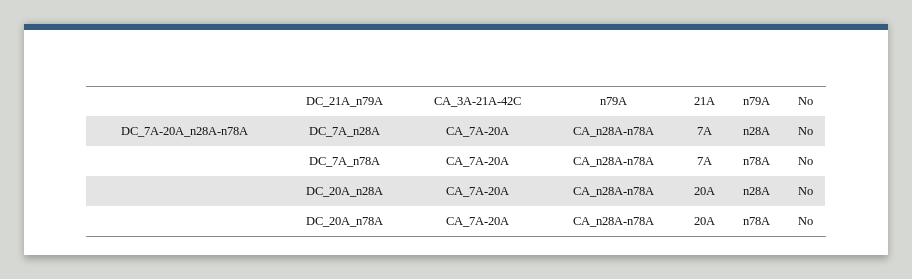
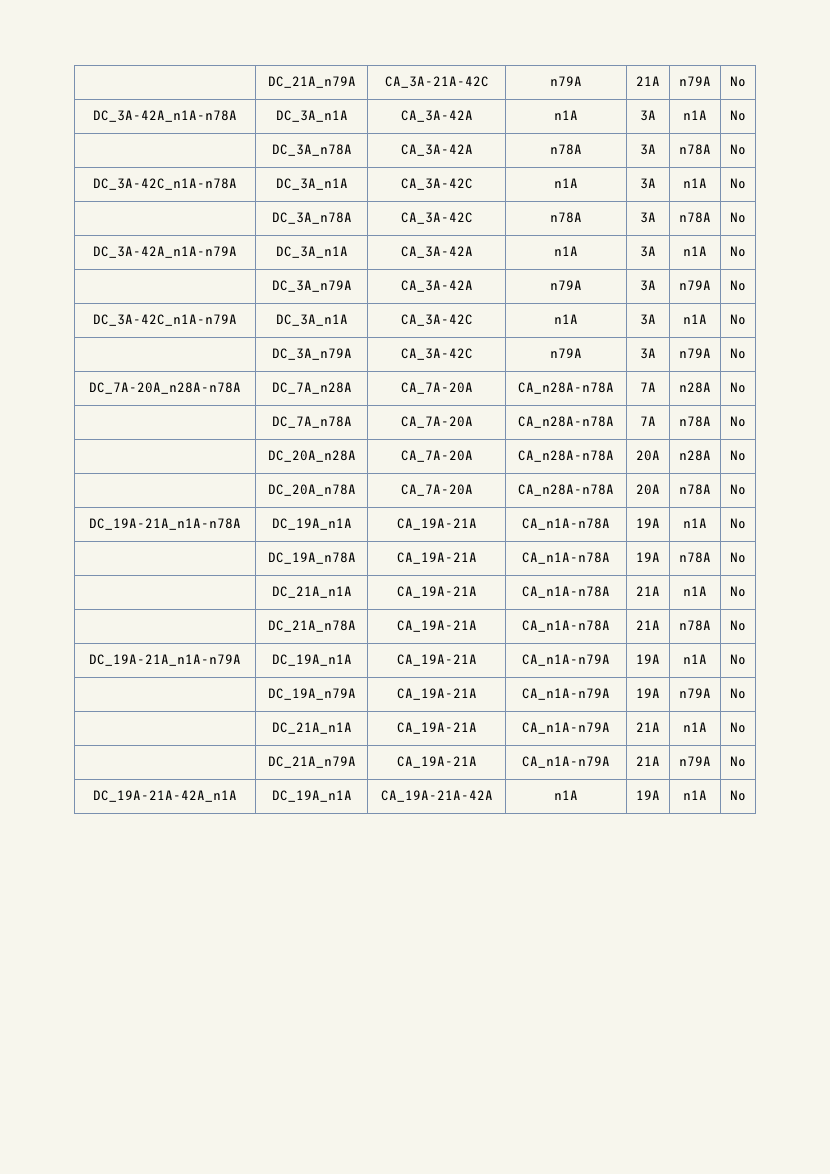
(813, 101) none -> [93,110,237,122] [275,110,348,122] [400,110,473,122] [554,110,578,120] [640,110,656,121] [683,110,707,120] [730,110,746,121] [271,144,352,156] [400,144,473,156] [550,144,582,155] [640,144,656,155] [679,144,711,155] [730,144,746,155] [93,178,237,190] [275,178,348,190] [400,178,473,190] [554,178,578,188] [640,178,656,189] [683,178,707,188] [730,178,746,189] [271,212,352,224] [400,212,473,224] [550,212,582,223] [640,212,656,223] [679,212,711,223] [730,212,746,223] [93,246,237,258] [275,246,348,258] [400,246,473,258] [554,246,578,256] [640,246,656,257] [683,246,707,256] [730,246,746,257] [271,280,352,292] [400,280,473,292] [550,280,582,290] [640,280,656,291] [679,280,711,290] [730,280,746,291] [93,314,237,326] [275,314,348,326] [400,314,473,326] [554,314,578,324] [640,314,656,325] [683,314,707,324] [730,314,746,325] [271,348,352,360] [400,348,473,360] [550,348,582,358] [640,348,656,359] [679,348,711,358] [730,348,746,359] // DC_3A-42A_n1A-n78A | DC_3A_n1A | CA_3A-42A | n1A | 3A | n1A | No // | DC_3A_n78A | CA_3A-42A | n78A | 3A | n78A | No // DC_3A-42C_n1A-n78A | DC_3A_n1A | CA_3A-42C | n1A | 3A | n1A | No // | DC_3A_n78A | CA_3A-42C | n78A | 3A | n78A | No // DC_3A-42A_n1A-n79A | DC_3A_n1A | CA_3A-42A | n1A | 3A | n1A | No // | DC_3A_n79A | CA_3A-42A | n79A | 3A | n79A | No // DC_3A-42C_n1A-n79A | DC_3A_n1A | CA_3A-42C | n1A | 3A | n1A | No // | DC_3A_n79A | CA_3A-42C | n79A | 3A | n79A | No
(813, 221) none -> [89,518,241,530] [271,518,352,530] [396,518,477,530] [522,518,610,530] [636,518,660,528] [683,518,707,528] [730,518,746,529] [267,552,356,564] [396,552,477,564] [522,552,610,564] [636,552,660,562] [679,552,711,563] [730,552,746,563] [271,586,352,598] [396,586,477,598] [522,586,610,598] [636,586,660,596] [683,586,707,596] [730,586,746,597] [267,620,356,632] [396,620,477,632] [522,620,610,632] [636,620,660,630] [679,620,711,631] [730,620,746,631] [89,654,241,666] [271,654,352,666] [396,654,477,666] [522,654,610,666] [636,654,660,664] [683,654,707,664] [730,654,746,665] [267,688,356,700] [396,688,477,700] [522,688,610,700] [636,688,660,698] [679,688,711,698] [730,688,746,699] [271,722,352,734] [396,722,477,734] [522,722,610,734] [636,722,660,732] [683,722,707,732] [730,722,746,733] [267,756,356,768] [396,756,477,768] [522,756,610,768] [636,756,660,766] [679,756,711,766] [730,756,746,767] [93,790,237,802] [271,790,352,802] [380,790,493,802] [554,790,578,800] [636,790,660,800] [683,790,707,800] [730,790,746,801] // DC_19A-21A_n1A-n78A | DC_19A_n1A | CA_19A-21A | CA_n1A-n78A | 19A | n1A | No // | DC_19A_n78A | CA_19A-21A | CA_n1A-n78A | 19A | n78A | No // | DC_21A_n1A | CA_19A-21A | CA_n1A-n78A | 21A | n1A | No // | DC_21A_n78A | CA_19A-21A | CA_n1A-n78A | 21A | n78A | No // DC_19A-21A_n1A-n79A | DC_19A_n1A | CA_19A-21A | CA_n1A-n79A | 19A | n1A | No // | DC_19A_n79A | CA_19A-21A | CA_n1A-n79A | 19A | n79A | No // | DC_21A_n1A | CA_19A-21A | CA_n1A-n79A | 21A | n1A | No // | DC_21A_n79A | CA_19A-21A | CA_n1A-n79A | 21A | n79A | No // DC_19A-21A-42A_n1A | DC_19A_n1A | CA_19A-21A-42A | n1A | 19A | n1A | No

